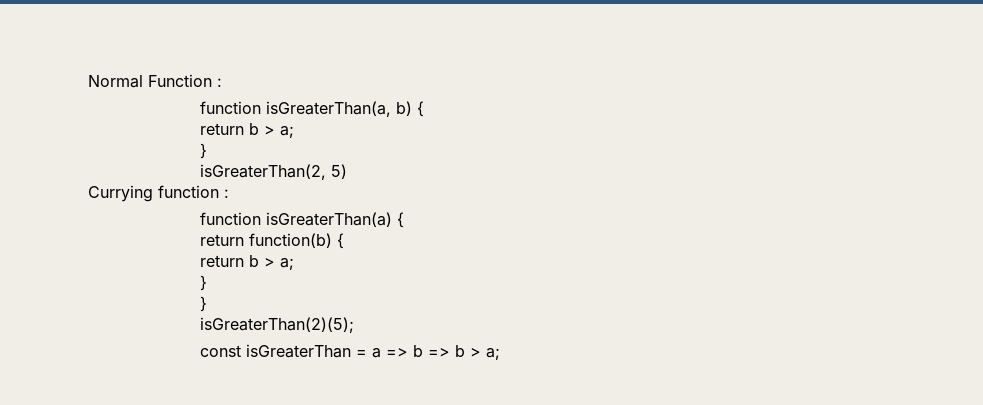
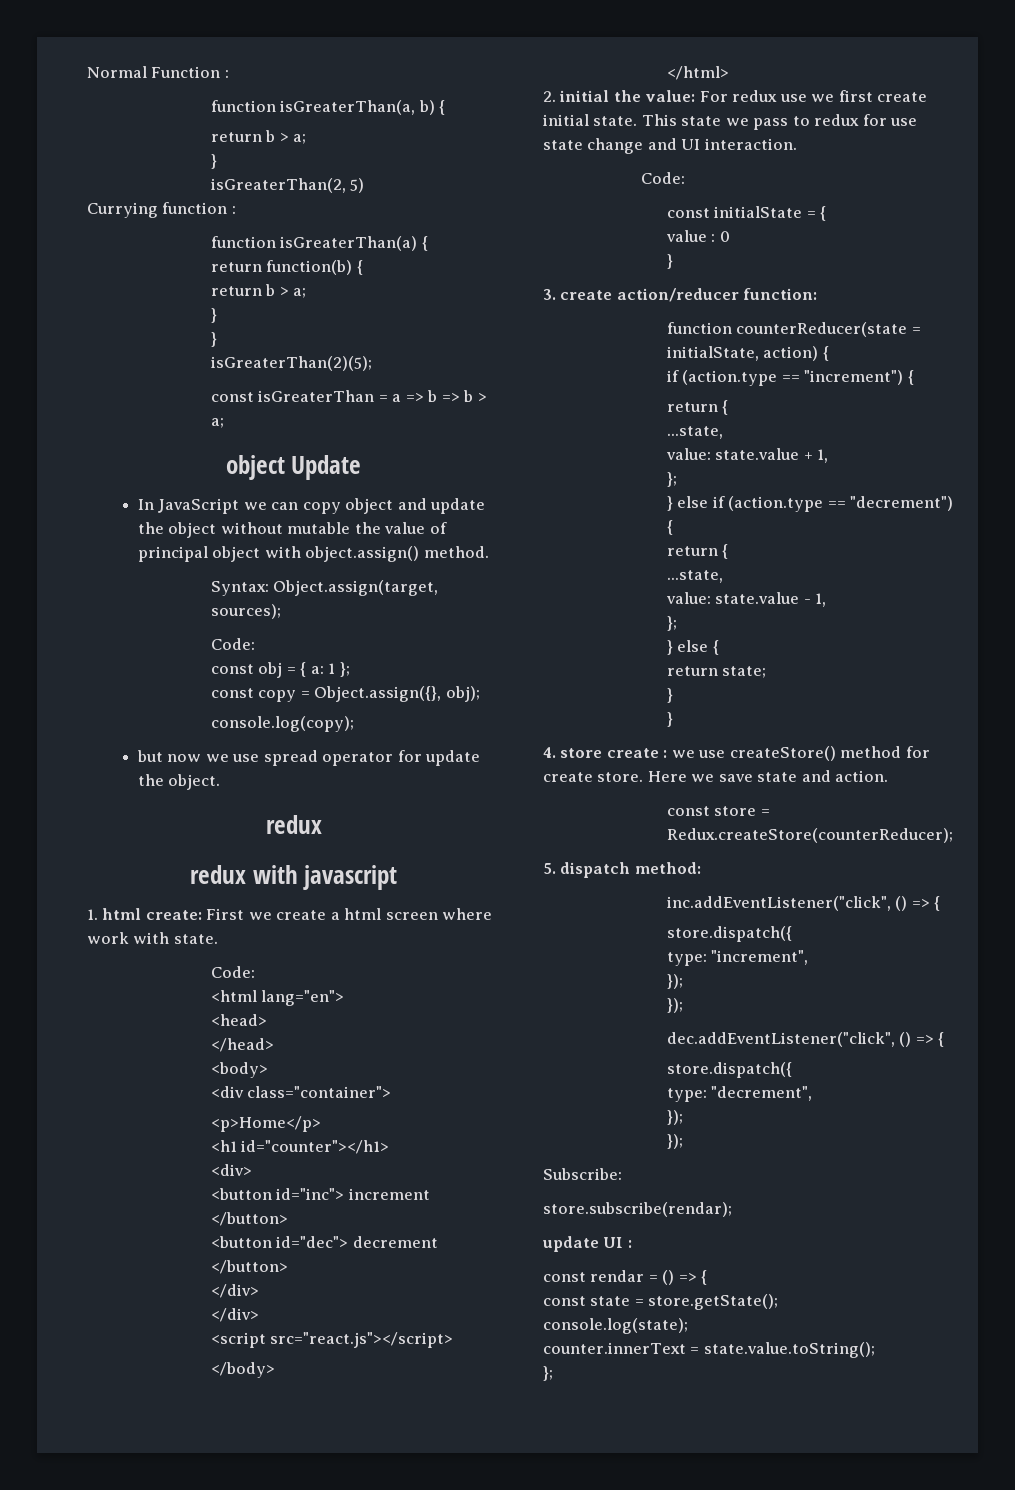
(500, 354) none -> [225,455,362,480] [137,498,486,514] [137,522,447,538] [137,546,489,562] [210,580,439,596] [210,604,281,619] [210,638,255,650] [210,662,350,678] [210,686,480,702] [210,716,354,732] [136,750,481,766] [137,774,221,790] [265,815,322,834] [189,865,398,890] [87,908,493,920] [87,932,218,944] [210,966,255,978] [210,990,345,1006] [210,1014,267,1026] [210,1038,274,1052] [210,1062,268,1078] [210,1086,392,1098] [210,1116,321,1132] [210,1140,390,1154] [210,1164,252,1176] [210,1188,430,1200] [210,1212,288,1226] [210,1236,438,1248] [210,1260,288,1274] [210,1284,259,1298] [210,1308,259,1322] [210,1332,454,1348] [210,1362,275,1378] [666,66,729,80] [543,90,928,102] [543,114,918,130] [543,138,797,154] [641,172,686,184] [666,206,827,221] [665,230,730,242] [666,254,673,269] [543,288,818,302] [666,322,921,337] [666,346,829,361] [666,370,914,386] [666,400,729,415] [666,426,723,439] [665,448,829,463] [666,472,677,487] [666,496,954,512] [666,520,673,535] [666,544,729,559] [666,570,723,583] [665,592,827,607] [666,616,677,631] [666,640,719,655] [666,666,767,678] [666,688,673,703] [666,712,673,727] [543,746,930,761] [543,770,889,782] [666,806,770,816] [666,828,953,843] [543,862,701,878] [666,896,941,911] [666,926,792,942] [666,950,809,966] [666,974,683,989] [666,998,683,1013] [666,1032,945,1047] [666,1062,792,1078] [666,1086,813,1102] [666,1110,683,1125] [666,1134,683,1149] [543,1168,622,1180] [543,1202,732,1217] [542,1236,632,1252] [543,1270,708,1285] [543,1294,779,1310] [543,1318,688,1334] [543,1342,875,1358] [543,1366,553,1381] // object Update // In JavaScript we can copy object and update the object without mutable the value of principal object with object.assign() method. // Syntax: Object.assign(target, sources); // Code: // const obj = { a: 1 }; // const copy = Object.assign({}, obj); // console.log(copy); // but now we use spread operator for update the object. // redux // redux with javascript // 1. html create: First we create a html screen where work with state. // Code: // <html lang="en"> // <head> // </head> // <body> // <div class="container"> // <p>Home</p> // <h1 id="counter"></h1> // <div> // <button id="inc"> increment </button> // <button id="dec"> decrement </button> // </div> // </div> // <script src="react.js"></script> // </body> // </html> // 2. initial the value: For redux use we first create initial state. This state we pass to redux for use state change and UI interaction. // Code: // const initialState = { // value : 0 // } // 3. create action/reducer function: // function counterReducer(state = initialState, action) { // if (action.type == "increment") { // return { // ...state, // value: state.value + 1, // }; // } else if (action.type == "decrement") { // return { // ...state, // value: state.value - 1, // }; // } else { // return state; // } // } // 4. store create : we use createStore() method for create store. Here we save state and action. // const store = Redux.createStore(counterReducer); // 5. dispatch method: // inc.addEventListener("click", () => { // store.dispatch({ // type: "increment", // }); // }); // dec.addEventListener("click", () => { // store.dispatch({ // type: "decrement", // }); // }); // Subscribe: // store.subscribe(rendar); // update UI : // const rendar = () => { // const state = store.getState(); // console.log(state); // counter.innerText = state.value.toString(); // };

